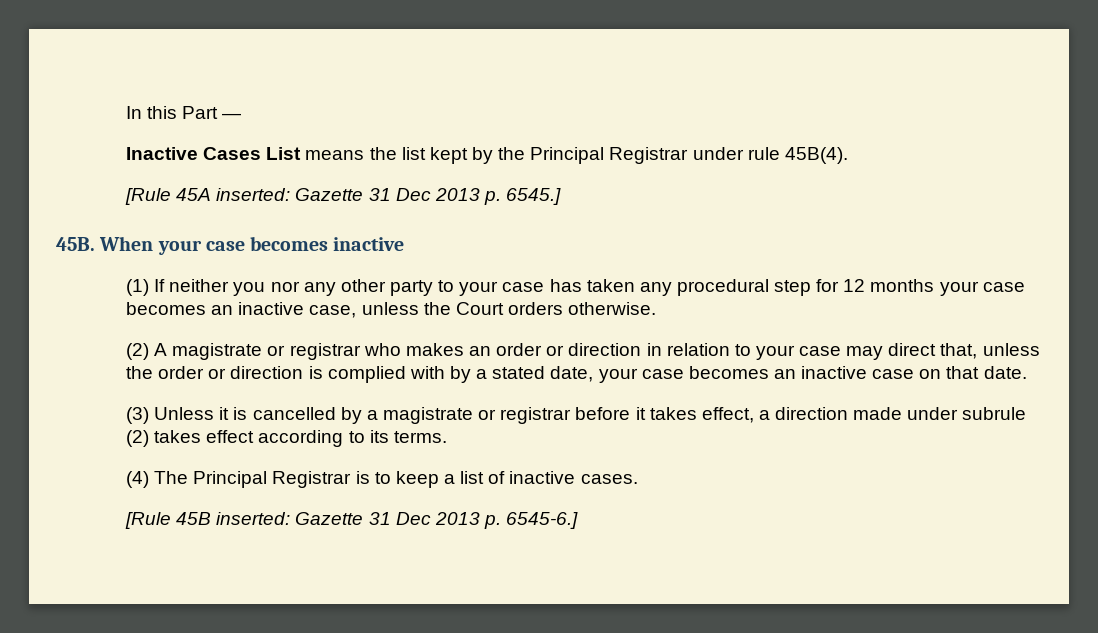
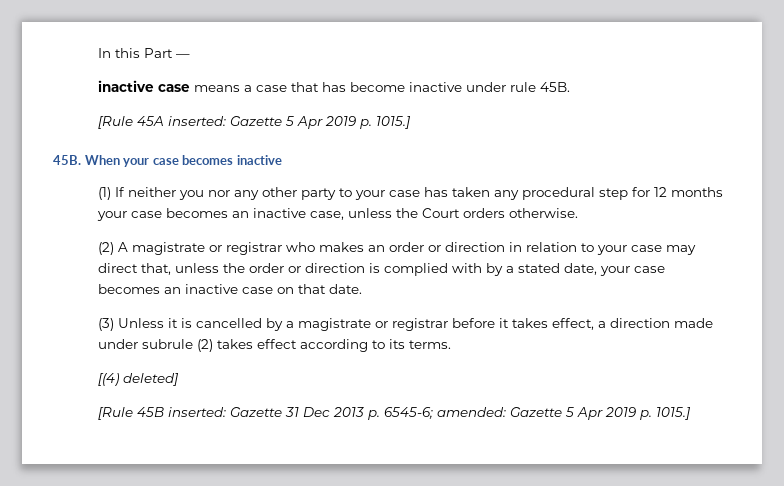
[126,147,689,164] Inactive Cases List means the list kept by the Principal Registrar -> [98,80,463,92] inactive case means a case that has become inactive
[784,147,848,164] 45B(4). -> [540,82,571,92] 45B.
[368,188,562,205] 31 Dec 2013 p. 6545.] -> [285,116,412,129] 5 Apr 2019 p. 1015.]
[126,471,638,488] (4) The Principal Registrar is to keep a list of inactive cases. -> [98,373,180,386] [(4) deleted]
[506,512,579,529] 6545-6.] -> [384,407,692,420] 6545-6; amended: Gazette 5 Apr 2019 p. 1015.]

